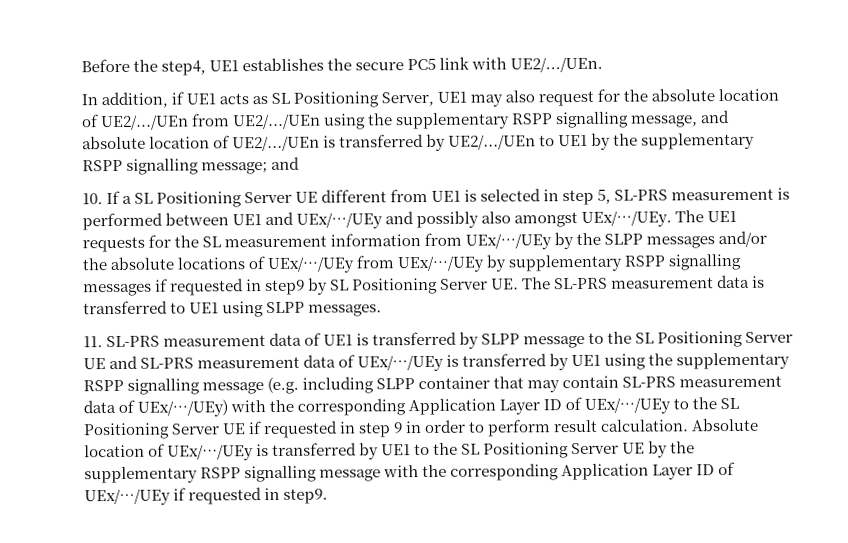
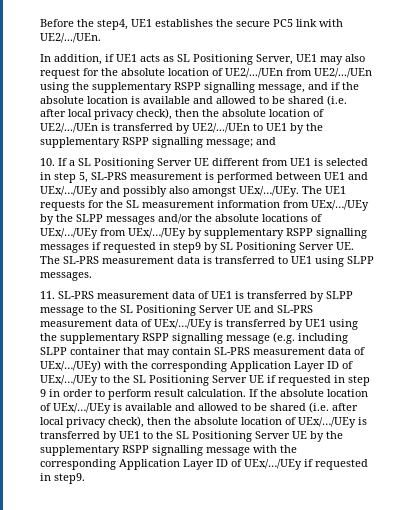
(730, 117) none -> [330,82,359,90] [39,95,347,106] [39,108,219,120] if the absolute location is available and allowed to be shared (i.e. after local privacy check), then the
[691,417,760,432] Absolute -> [248,389,368,397] [39,402,358,414] [39,416,238,428] If the absolute location of UEx/…/UEy is available and allowed to be shared (i.e. after local privacy check), then the absolute

